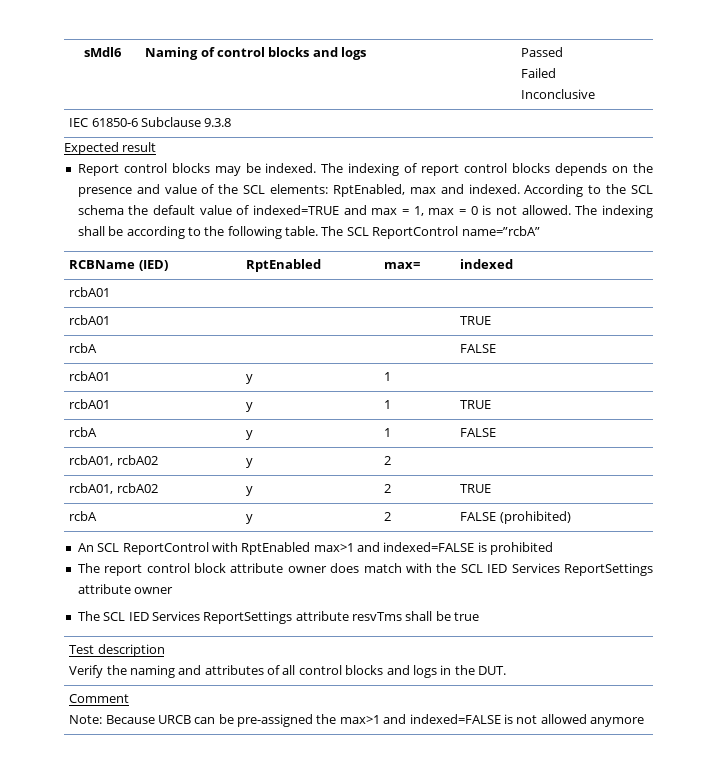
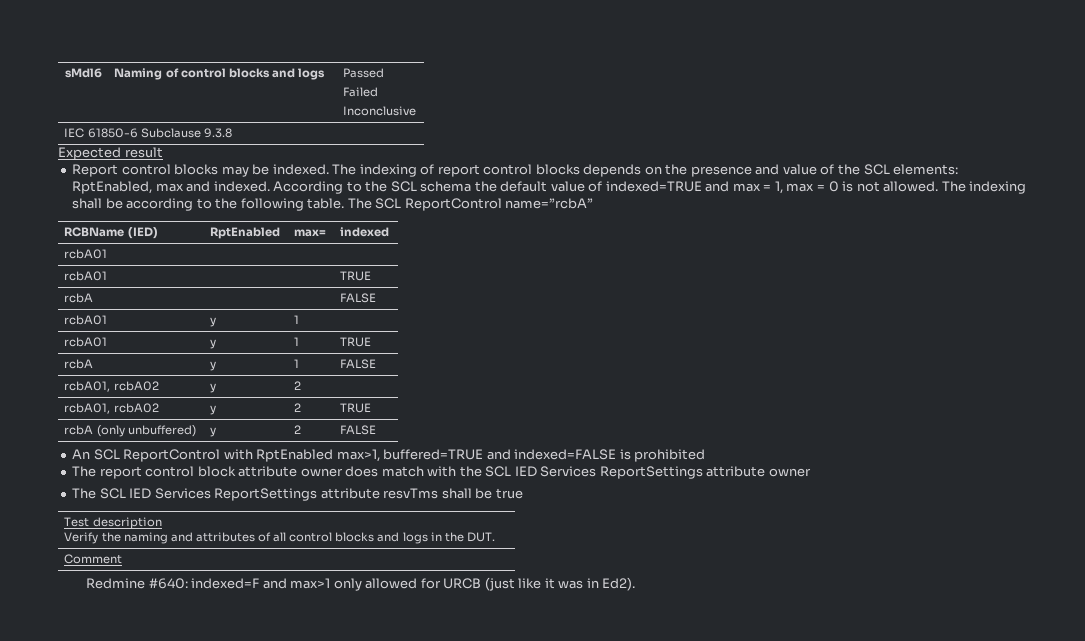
(98, 516) none -> [96,425,196,437] (only unbuffered)
[499,511,571,524] (prohibited) -> (377, 430) none
[313,543,354,552] max>1 -> [336,449,484,462] max>1, buffered=TRUE
[69,714,644,727] // Note: Because URCB can be pre-assigned the max>1 and indexed=FALSE is not allowed anymore -> [86,577,636,591] // Redmine #640: indexed=F and max>1 only allowed for URCB (just like it was in Ed2).

